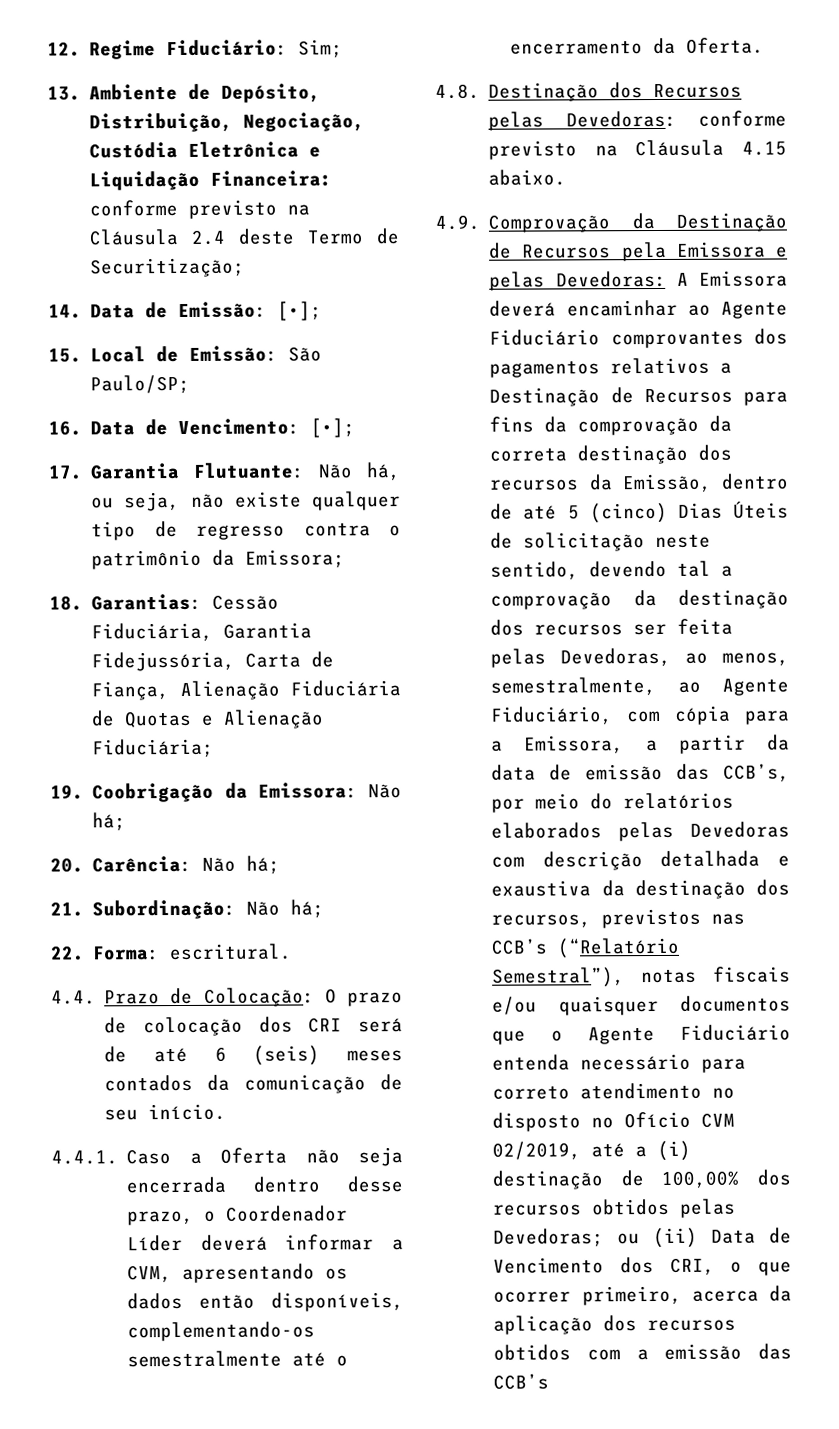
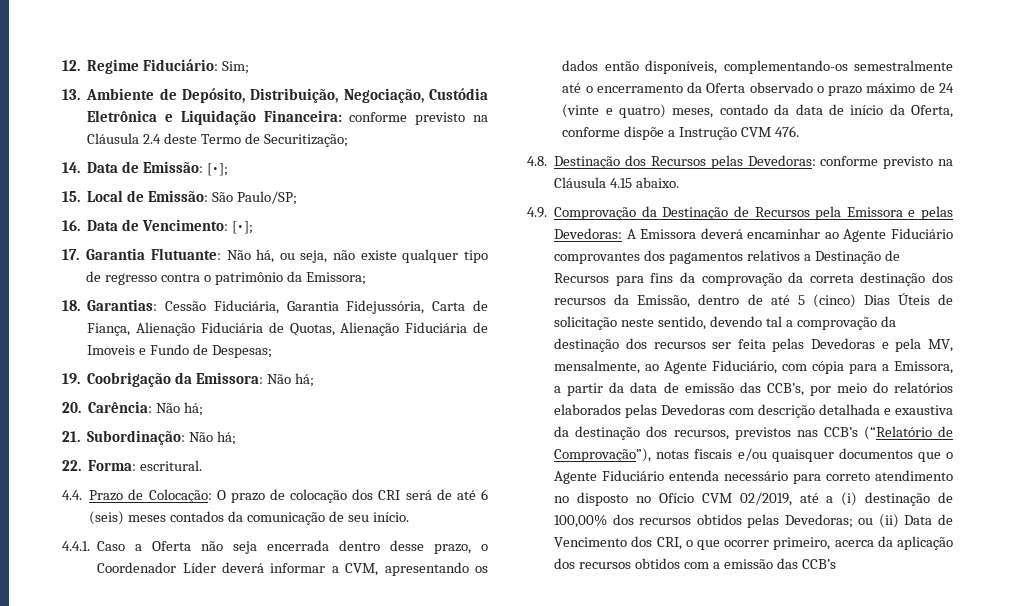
[124,709,325,729] [92,738,215,758] Quotas e Alienação Fiduciária; -> [289,322,488,336] [87,344,272,358] Quotas, Alienação Fiduciária de Imoveis e Fundo de Despesas;
[686,37,765,54] Oferta. -> [706,82,954,96] [562,104,953,118] [562,126,799,140] Oferta observado o prazo máximo de 24 (vinte e quatro) meses, contado da data de início da Oferta, conforme dispõe a Instrução CVM 476.
[560,647,789,667] [490,677,657,696] Devedoras, ao menos, semestralmente, -> [811,338,954,352] [554,360,641,374] Devedoras e pela MV, mensalmente,
[492,967,626,988] Semestral”), -> [938,426,953,437] [554,448,652,462] de Comprovação”),

